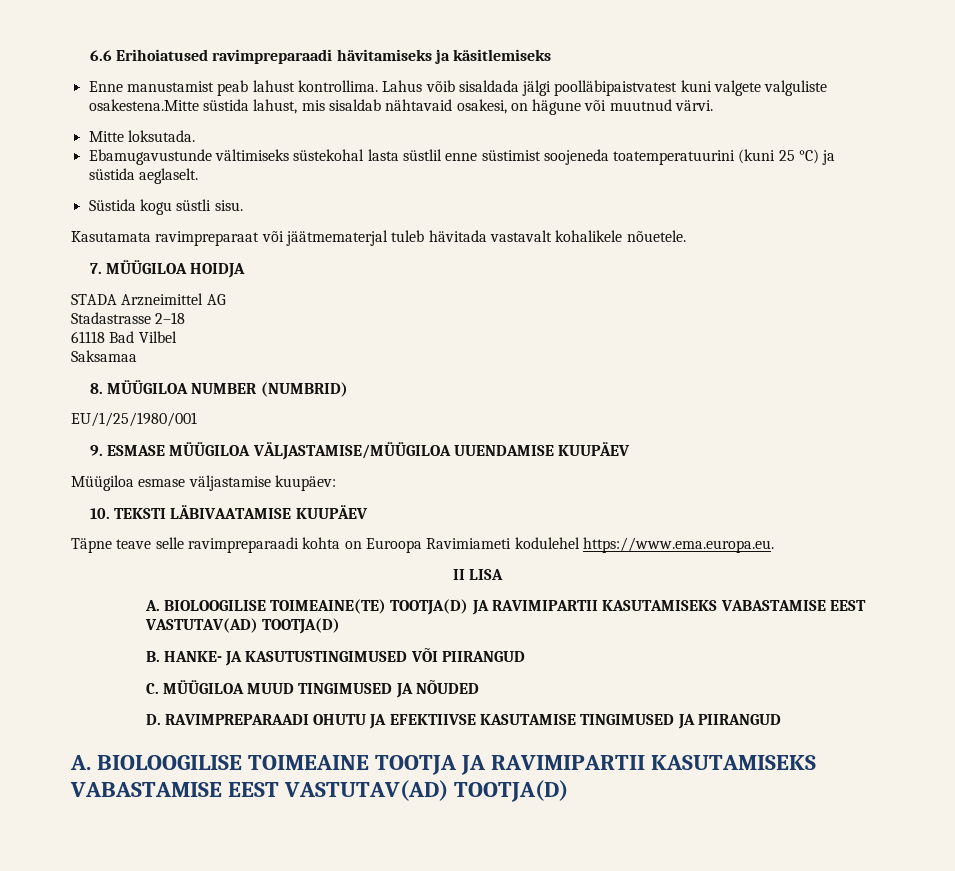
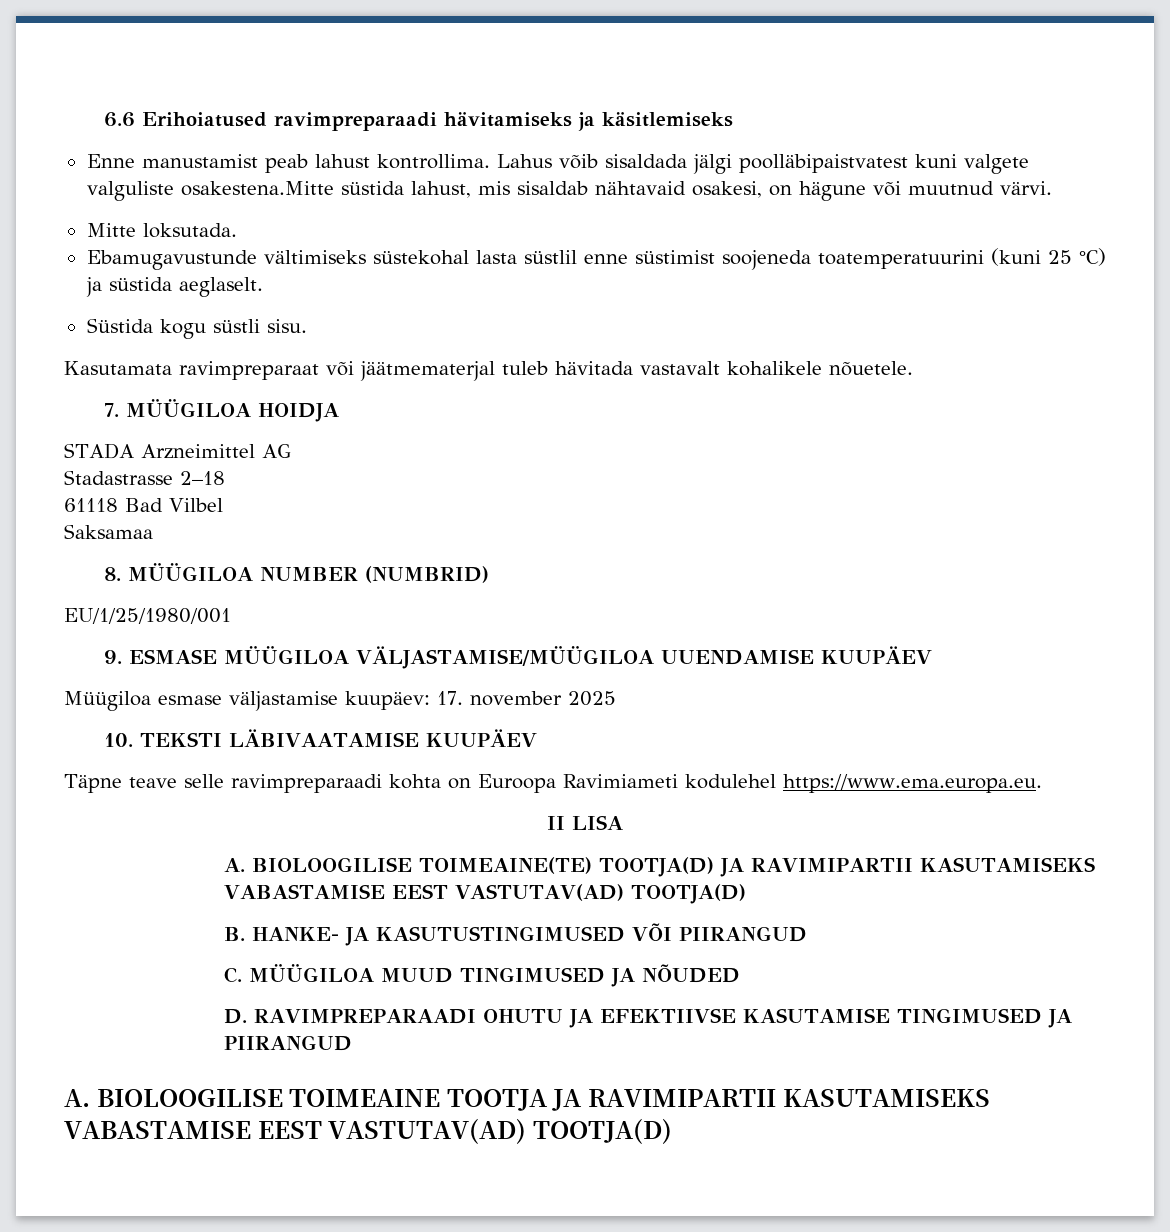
(336, 483) none -> [437,691,616,706] 17. november 2025

